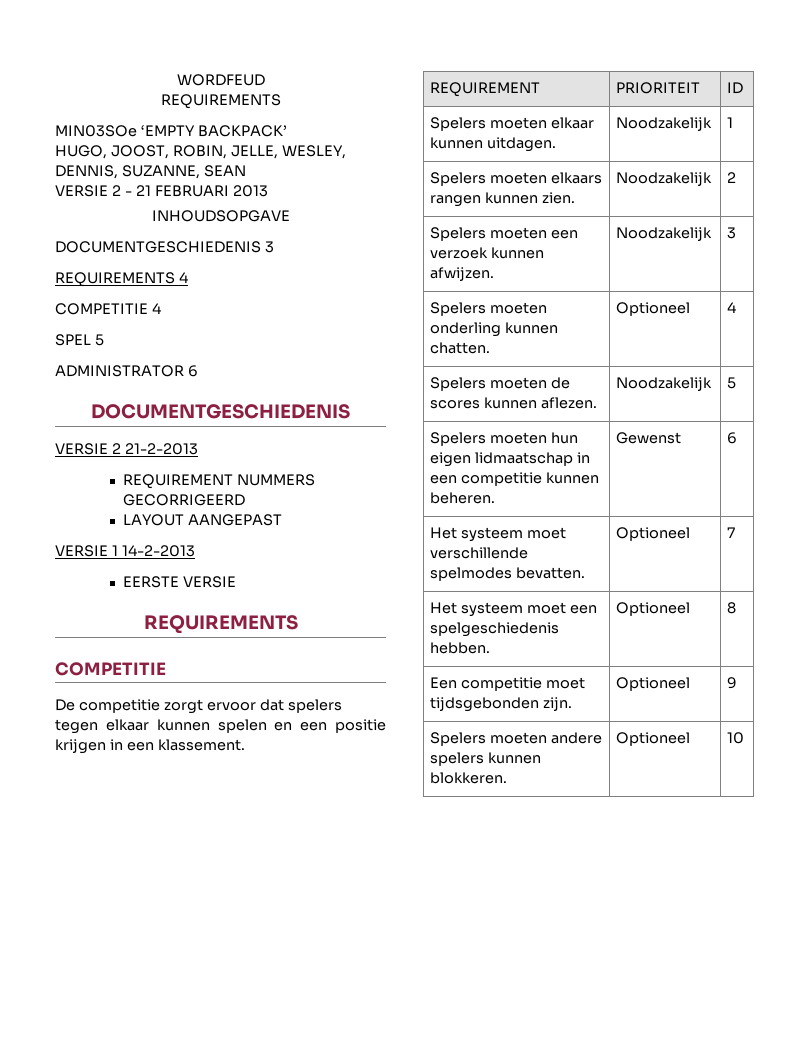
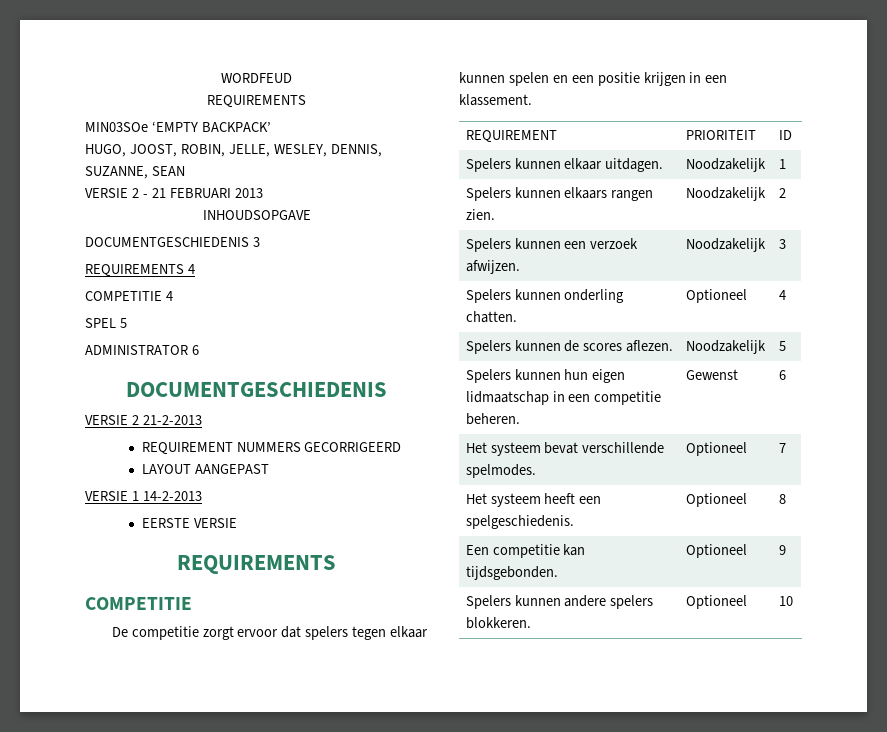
[490,117,595,129] [430,137,484,149] moeten elkaar kunnen -> [514,158,603,170] kunnen elkaar
[490,172,548,184] moeten -> [514,187,561,198] kunnen
[485,192,539,204] kunnen -> (654, 195) none
[490,227,548,239] moeten -> [514,238,561,249] kunnen
[491,247,545,259] kunnen -> (639, 243) none
[490,302,548,314] [430,322,559,337] moeten onderling kunnen -> [514,289,625,303] kunnen onderling
[490,377,548,389] moeten -> [514,340,561,351] kunnen
[484,397,538,409] kunnen -> (623, 347) none
[490,432,548,444] moeten -> [514,369,561,380] kunnen
[546,472,600,484] kunnen -> (662, 398) none
[527,527,567,539] [430,547,529,559] [430,567,586,581] moet verschillende spelmodes bevatten. -> [544,442,665,454] [465,464,536,478] bevat verschillende spelmodes.
[527,602,598,614] [430,622,560,637] [430,642,491,654] moet een spelgeschiedenis hebben. -> [544,493,602,504] [465,515,574,529] heeft een spelgeschiedenis.
[546,677,586,689] [430,697,573,712] moet tijdsgebonden zijn. -> [563,544,586,556] [465,566,558,580] kan tijdsgebonden.
[490,732,548,744] moeten -> [514,595,561,606] kunnen
[488,752,542,764] kunnen -> (654, 602) none

